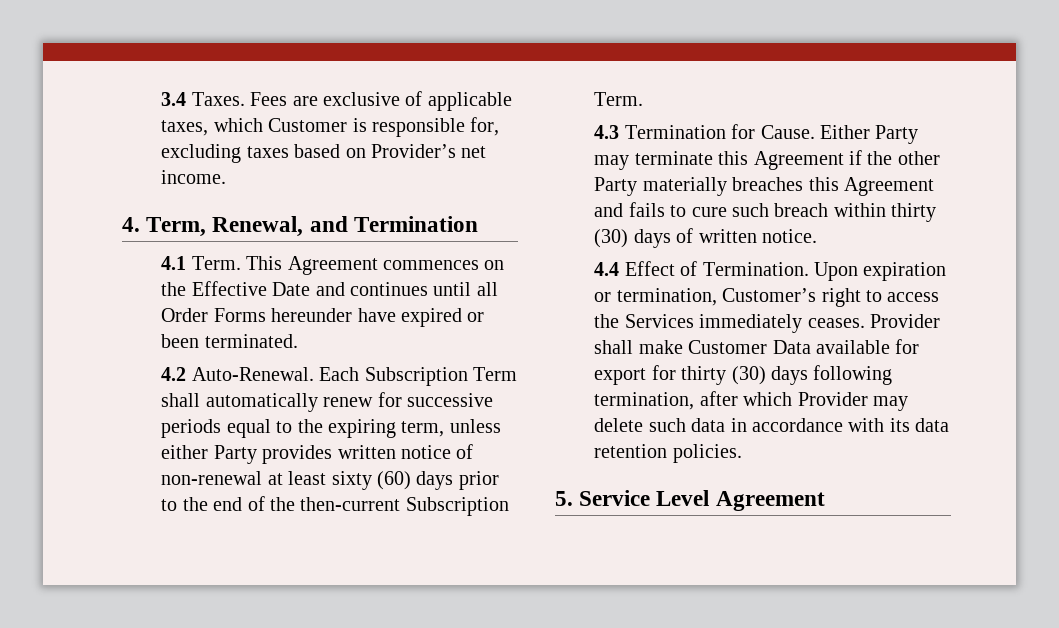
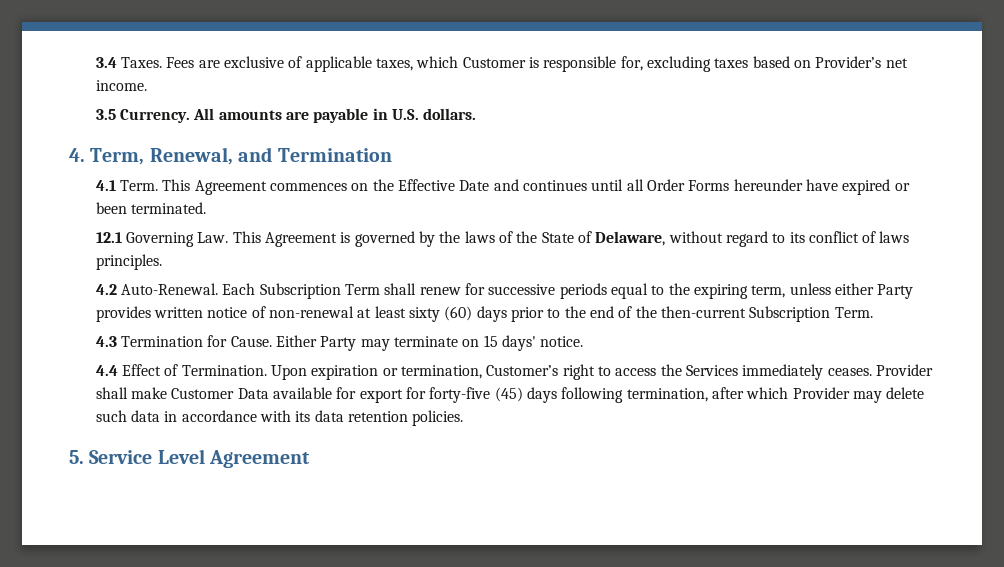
(227, 177) none -> [95,108,477,123] // 3.5 Currency. All amounts are payable in U.S. dollars.
(298, 341) none -> [95,231,910,247] [95,254,162,270] // 12.1 Governing Law. This Agreement is governed by the laws of the State of Delaware, without regard to its conflict of laws principles.
[205,393,318,412] automatically -> (417, 289) none
[718,150,940,170] [594,177,934,196] [594,202,937,222] [594,228,757,248] this Agreement if the other Party materially breaches this Agreement and fails to cure such breach within thirty (30) days of written -> [462,335,536,351] on 15 days'
[681,366,766,385] thirty (30) -> [429,387,523,403] forty-five (45)

